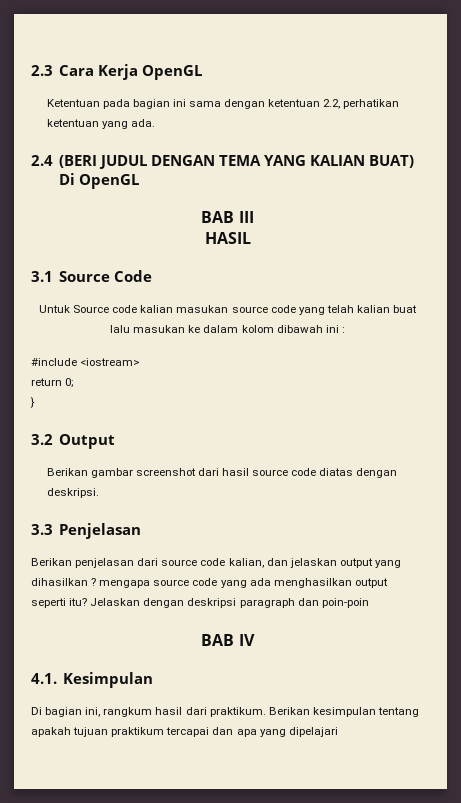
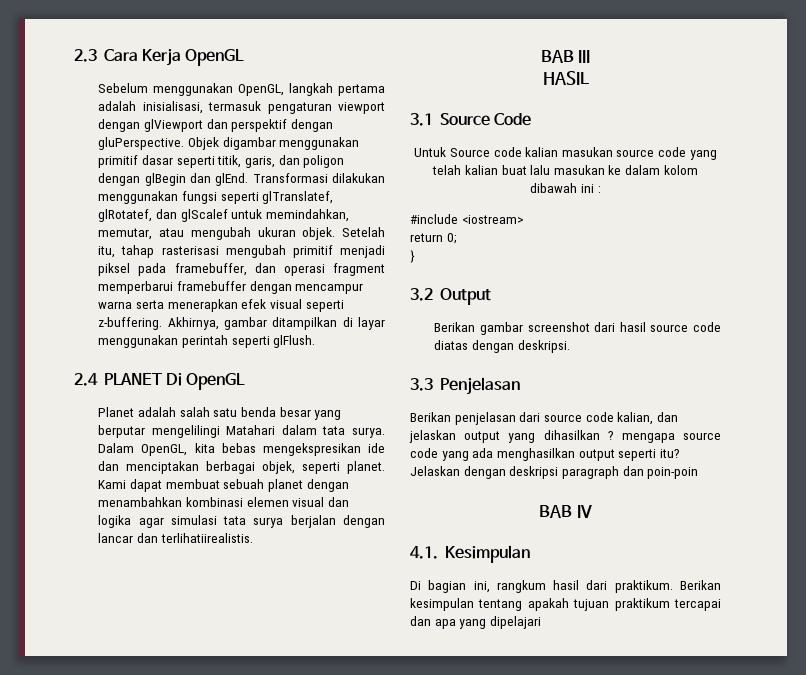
[46,99,400,109] [46,119,155,129] [31,155,414,169] [58,173,139,189] Ketentuan pada bagian ini sama dengan ketentuan 2.2, perhatikan ketentuan yang ada. // 2.4 (BERI JUDUL DENGAN TEMA YANG KALIAN BUAT) Di OpenGL -> [98,83,385,96] [98,101,385,114] [98,119,333,132] [98,137,360,150] [98,155,345,168] [98,173,385,186] [98,191,334,204] [98,209,349,222] [98,227,385,240] [98,245,385,258] [98,263,385,276] [98,281,364,294] [98,299,344,312] [98,317,385,330] [98,335,316,348] [74,373,246,390] [98,407,342,420] [98,425,385,438] [98,443,385,456] [98,461,385,474] [98,479,349,492] [98,497,349,507] [98,515,386,528] [98,533,253,543] Sebelum menggunakan OpenGL, langkah pertama adalah inisialisasi, termasuk pengaturan viewport dengan glViewport dan perspektif dengan gluPerspective. Objek digambar menggunakan primitif dasar seperti titik, garis, dan poligon dengan glBegin dan glEnd. Transformasi dilakukan menggunakan fungsi seperti glTranslatef, glRotatef, dan glScalef untuk memindahkan, memutar, atau mengubah ukuran objek. Setelah itu, tahap rasterisasi mengubah primitif menjadi piksel pada framebuffer, dan operasi fragment memperbarui framebuffer dengan mencampur warna serta menerapkan efek visual seperti z-buffering. Akhirnya, gambar ditampilkan di layar menggunakan perintah seperti glFlush. // 2.4 PLANET Di OpenGL // Planet adalah salah satu benda besar yang berputar mengelilingi Matahari dalam tata surya. Dalam OpenGL, kita bebas mengekspresikan ide dan menciptakan berbagai objek, seperti planet. Kami dapat membuat sebuah planet dengan menambahkan kombinasi elemen visual dan logika agar simulasi tata surya berjalan dengan lancar dan terlihatiirealistis.

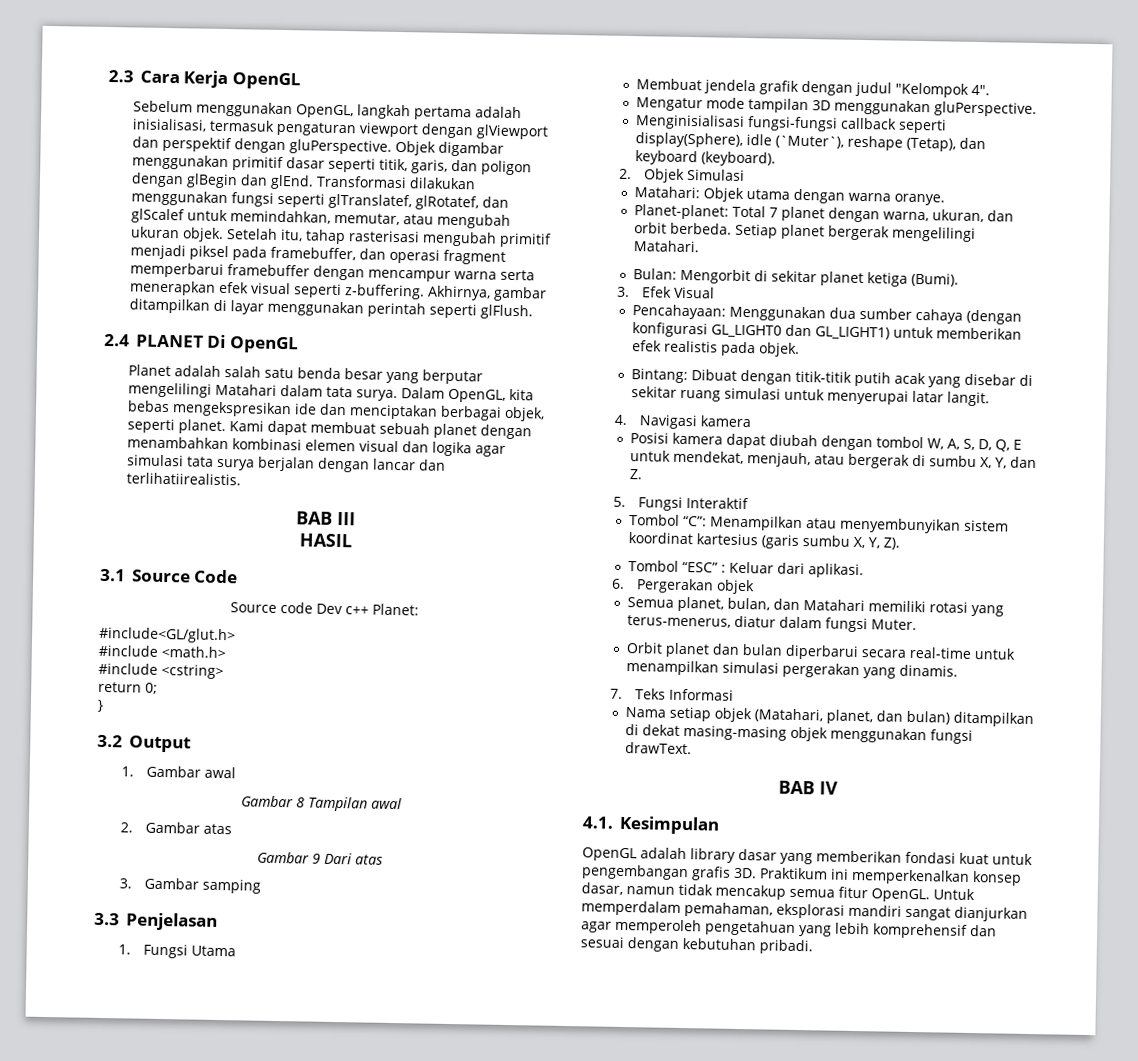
[414,147,447,157] Untuk -> (239, 576) none
[525,147,717,160] [432,165,698,175] [530,183,601,193] [410,214,524,224] kalian masukan source code yang telah kalian buat lalu masukan ke dalam kolom dibawah ini : // #include <iostream> -> [315,603,419,616] [99,626,236,644] [98,644,226,659] [98,662,224,680] Dev c++ Planet: // #include<GL/glut.h> // #include <math.h> // #include <cstring>
[434,322,721,335] [434,340,570,353] [410,377,520,395] [410,412,678,425] [409,430,721,443] [410,448,680,461] [410,466,699,479] [539,505,592,518] [410,545,530,563] [410,580,721,593] [410,598,721,611] [410,616,541,629] Berikan gambar screenshot dari hasil source code diatas dengan deskripsi. // 3.3 Penjelasan // Berikan penjelasan dari source code kalian, dan jelaskan output yang dihasilkan ? mengapa source code yang ada menghasilkan output seperti itu? Jelaskan dengan deskripsi paragraph dan poin-poin // BAB IV // 4.1. Kesimpulan // Di bagian ini, rangkum hasil dari praktikum. Berikan kesimpulan tentang apakah tujuan praktikum tercapai dan apa yang dipelajari -> [121,765,237,779] [240,795,402,812] [120,821,233,835] [257,851,383,865] [119,877,262,894] [94,912,218,931] [118,943,237,959] [635,78,990,98] [635,97,1037,118] [634,114,947,134] [634,132,986,152] [634,150,776,167] [619,168,746,183] [633,186,945,206] [633,204,1014,223] [633,222,976,242] [632,240,700,253] [632,268,959,287] [617,286,716,299] [631,304,1022,325] [631,322,1022,340] [631,340,800,357] [630,368,1033,388] [630,386,990,407] [614,414,753,430] [629,432,1022,452] [629,450,1037,469] [628,469,643,480] [613,496,750,511] [628,514,1009,534] [627,532,900,550] [627,560,864,579] [611,578,756,595] [626,596,1004,617] [626,615,917,633] [625,642,1016,661] [625,660,958,679] [610,688,735,701] [624,706,1034,728] [624,723,973,745] [624,741,692,755] [778,780,838,795] [582,815,720,835] [582,847,1033,866] [581,864,1022,886] [581,882,975,903] [581,900,1028,922] [581,918,997,939] [580,936,813,955] 1. Gambar awal // Gambar 8 Tampilan awal // 2. Gambar atas // Gambar 9 Dari atas // 3. Gambar samping // 3.3 Penjelasan // 1. Fungsi Utama // Membuat jendela grafik dengan judul "Kelompok 4". // Mengatur mode tampilan 3D menggunakan gluPerspective. // Menginisialisasi fungsi-fungsi callback seperti display(Sphere), idle (`Muter`), reshape (Tetap), dan keyboard (keyboard). // 2. Objek Simulasi // Matahari: Objek utama dengan warna oranye. // Planet-planet: Total 7 planet dengan warna, ukuran, dan orbit berbeda. Setiap planet bergerak mengelilingi Matahari. // Bulan: Mengorbit di sekitar planet ketiga (Bumi). // 3. Efek Visual // Pencahayaan: Menggunakan dua sumber cahaya (dengan konfigurasi GL_LIGHT0 dan GL_LIGHT1) untuk memberikan efek realistis pada objek. // Bintang: Dibuat dengan titik-titik putih acak yang disebar di sekitar ruang simulasi untuk menyerupai latar langit. // 4. Navigasi kamera // Posisi kamera dapat diubah dengan tombol W, A, S, D, Q, E untuk mendekat, menjauh, atau bergerak di sumbu X, Y, dan Z. // 5. Fungsi Interaktif // Tombol “C”: Menampilkan atau menyembunyikan sistem koordinat kartesius (garis sumbu X, Y, Z). // Tombol “ESC” : Keluar dari aplikasi. // 6. Pergerakan objek // Semua planet, bulan, dan Matahari memiliki rotasi yang terus-menerus, diatur dalam fungsi Muter. // Orbit planet dan bulan diperbarui secara real-time untuk menampilkan simulasi pergerakan yang dinamis. // 7. Teks Informasi // Nama setiap objek (Matahari, planet, dan bulan) ditampilkan di dekat masing-masing objek menggunakan fungsi drawText. // BAB IV // 4.1. Kesimpulan // OpenGL adalah library dasar yang memberikan fondasi kuat untuk pengembangan grafis 3D. Praktikum ini memperkenalkan konsep dasar, namun tidak mencakup semua fitur OpenGL. Untuk memperdalam pemahaman, eksplorasi mandiri sangat dianjurkan agar memperoleh pengetahuan yang lebih komprehensif dan sesuai dengan kebutuhan pribadi.

